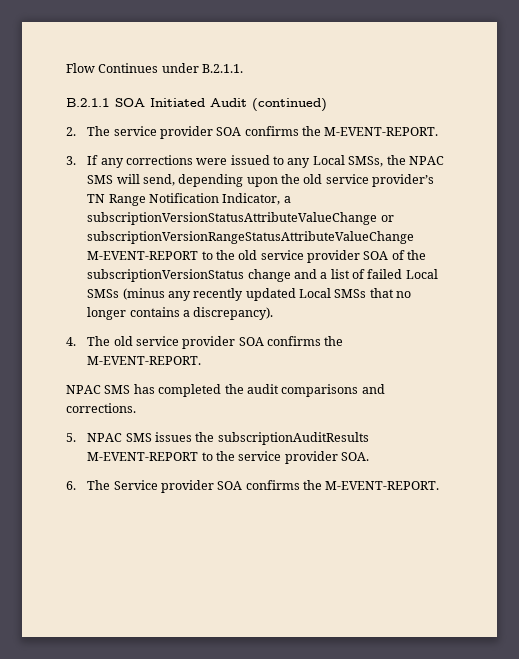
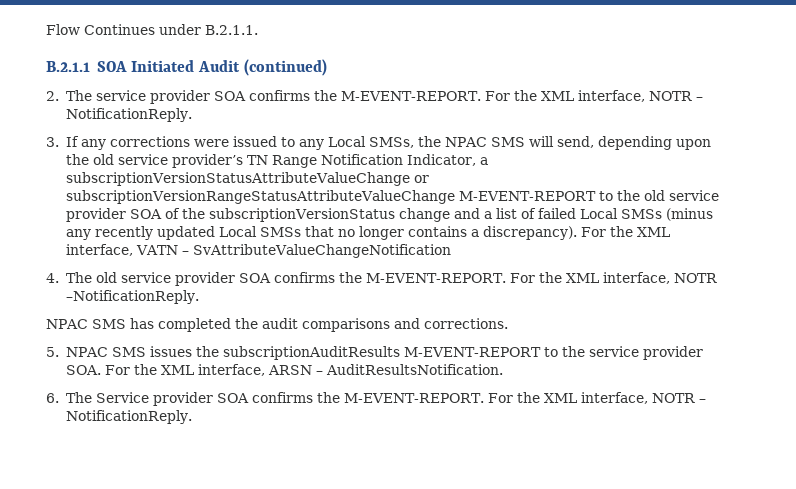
(439, 131) none -> [484,90,703,102] [65,108,192,122] For the XML interface, NOTR – NotificationReply.
(274, 313) none -> [580,226,670,237] [65,244,451,258] For the XML interface, VATN – SvAttributeValueChangeNotification
(202, 360) none -> [509,272,717,284] [65,290,199,304] For the XML interface, NOTR –NotificationReply.
(370, 456) none -> [104,364,503,376] For the XML interface, ARSN – AuditResultsNotification.
(440, 485) none -> [487,392,706,404] [65,410,192,424] For the XML interface, NOTR – NotificationReply.

